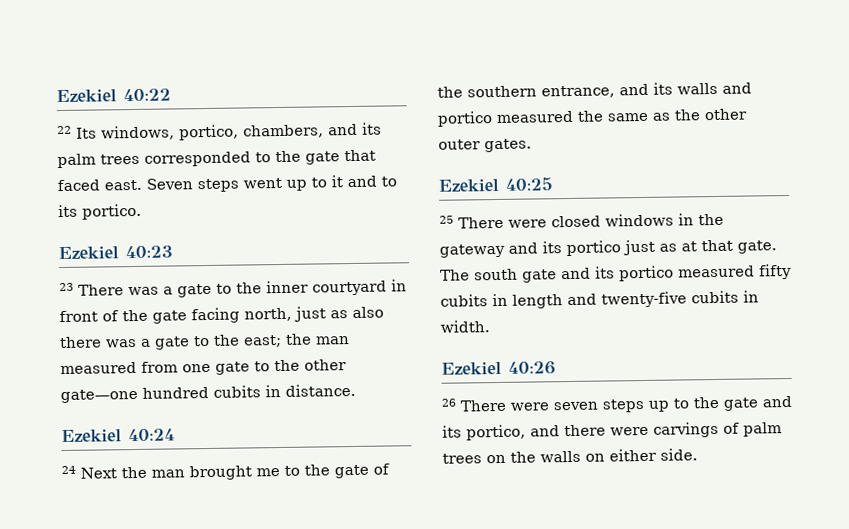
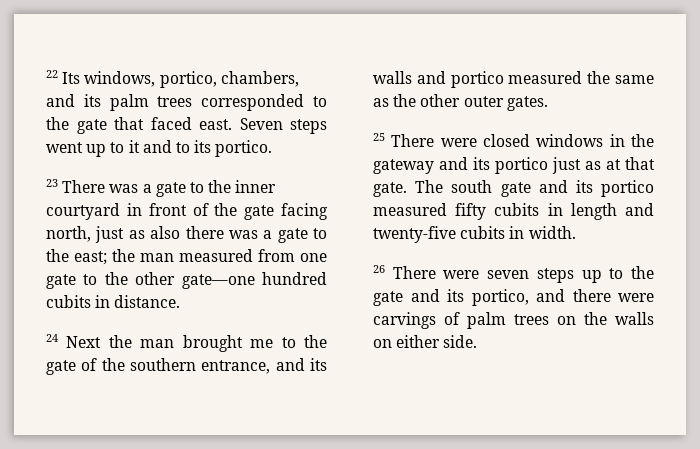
[56,88,171,103] Ezekiel 40:22 // -> (46, 74) none
[58,245,173,260] // Ezekiel 40:23 -> (273, 148) none
[61,428,175,443] // Ezekiel 40:24 -> (181, 301) none
[438,177,553,192] // Ezekiel 40:25 -> (548, 103) none
[441,361,556,375] // Ezekiel 40:26 -> (576, 232) none

